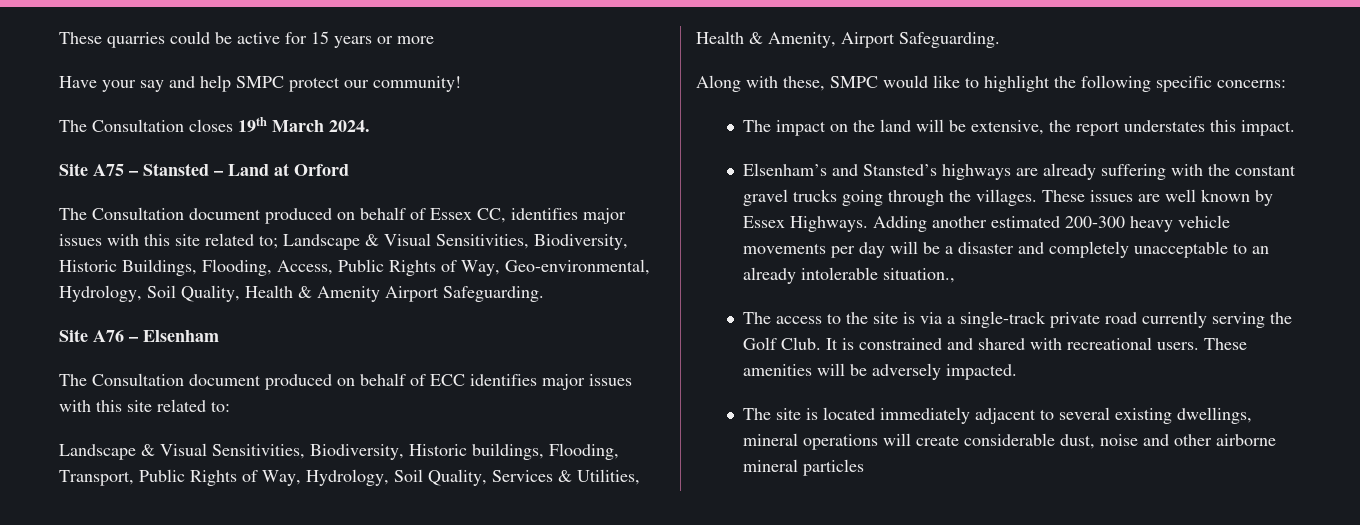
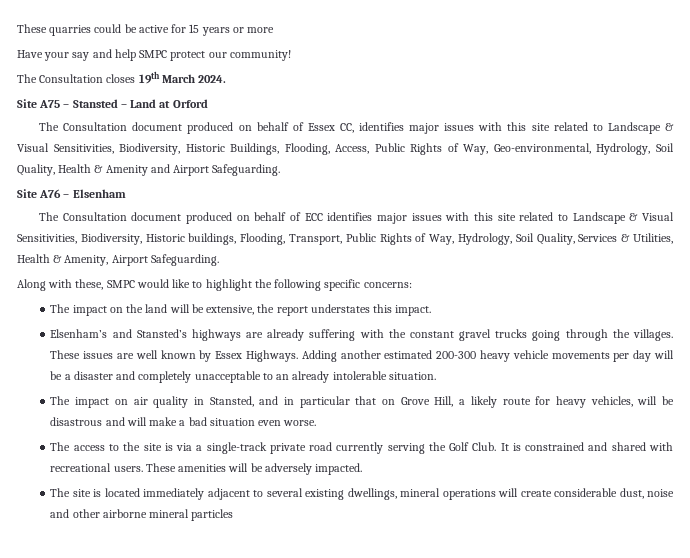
[259,235,278,249] to; -> [592,124,603,131] to
(380, 294) none -> [150,164,170,173] and
[211,401,230,412] to: // -> [558,214,569,221] to
[883,268,956,283] situation., -> [388,372,436,380] [50,396,674,408] [50,417,317,426] situation. // The impact on air quality in Stansted, and in particular that on Grove Hill, a likely route for heavy vehicles, will be disastrous and will make a bad situation even worse.

